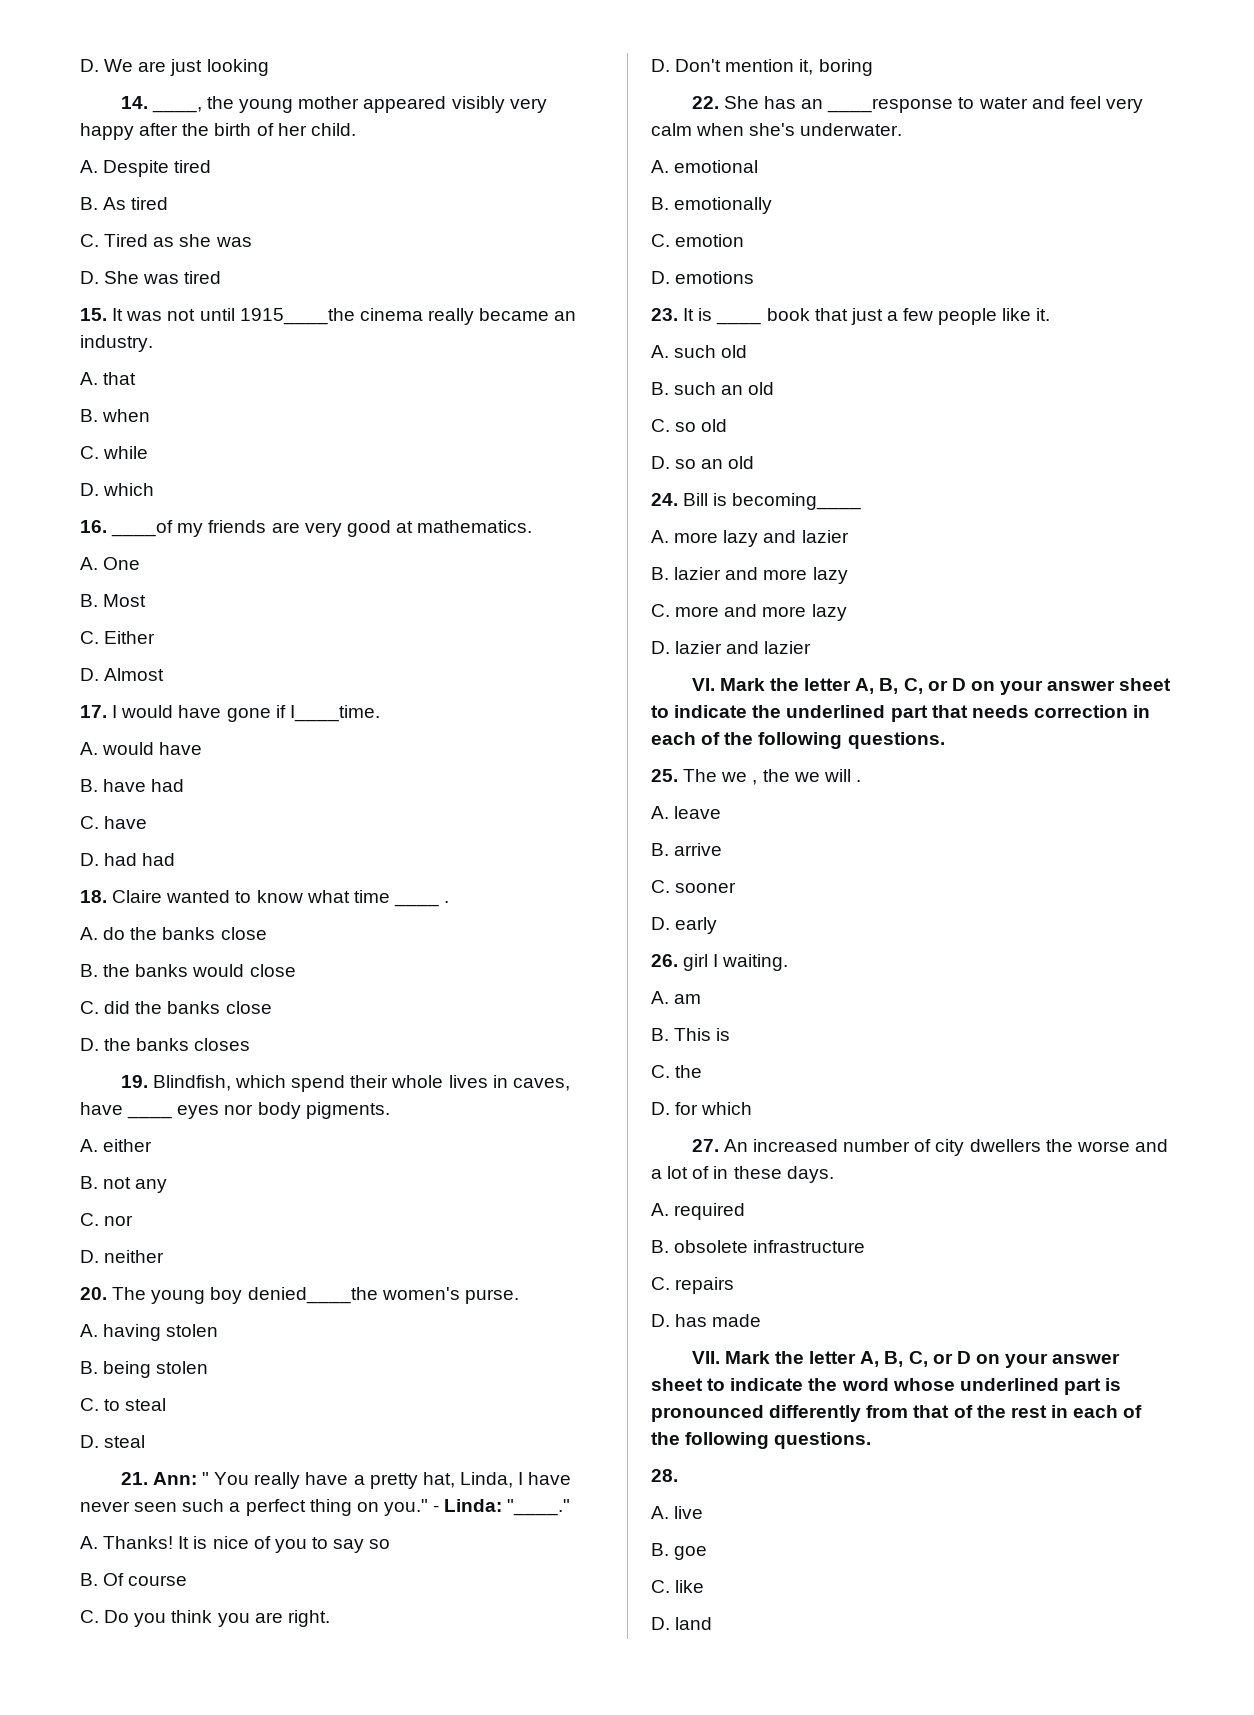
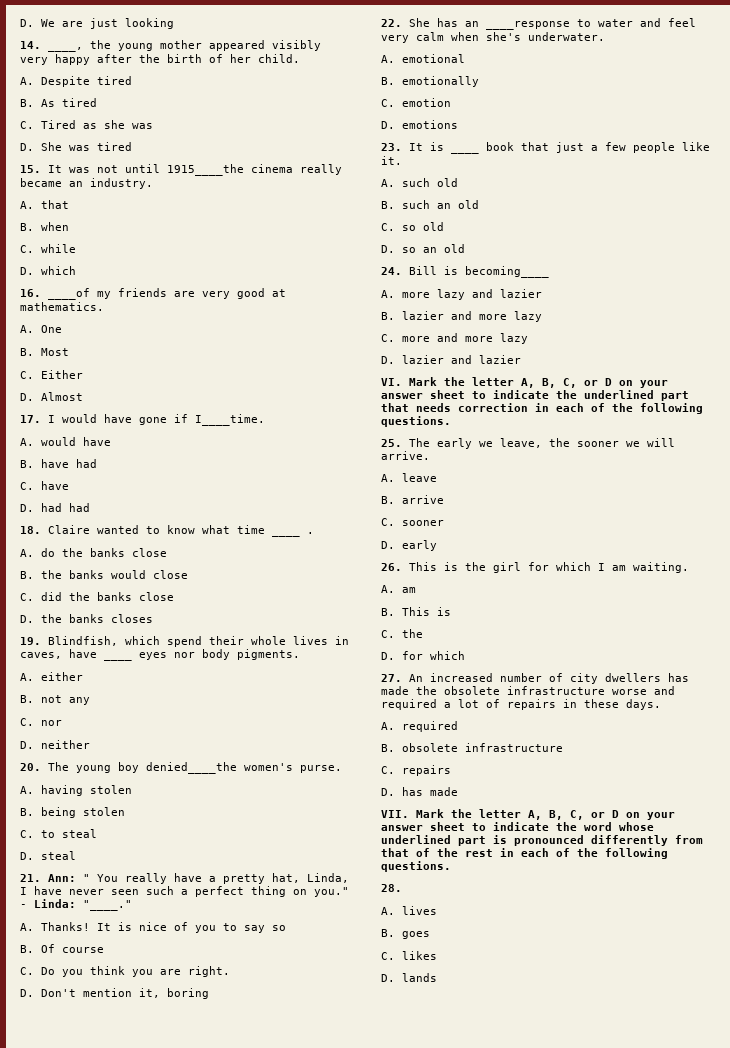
[721,769,790,785] we , the -> [437,438,619,449] early we leave, the sooner
[855,780,861,782] . -> [381,451,430,460] arrive.
[683,954,719,971] girl I -> [409,562,626,573] This is the girl for which I am
[1045,1139,1073,1152] the -> [668,673,689,682] [381,686,605,695] has made the obsolete infrastructure
(1168, 1145) none -> [381,699,437,710] required
(710, 1172) none -> [507,699,556,710] repairs
[674,1506,704,1519] [651,1543,708,1560] [651,1580,705,1593] [651,1617,713,1630] live // B. goe // C. like // D. land -> [402,906,437,915] [381,929,430,939] [381,951,437,960] [381,973,437,982] lives // B. goes // C. likes // D. lands

